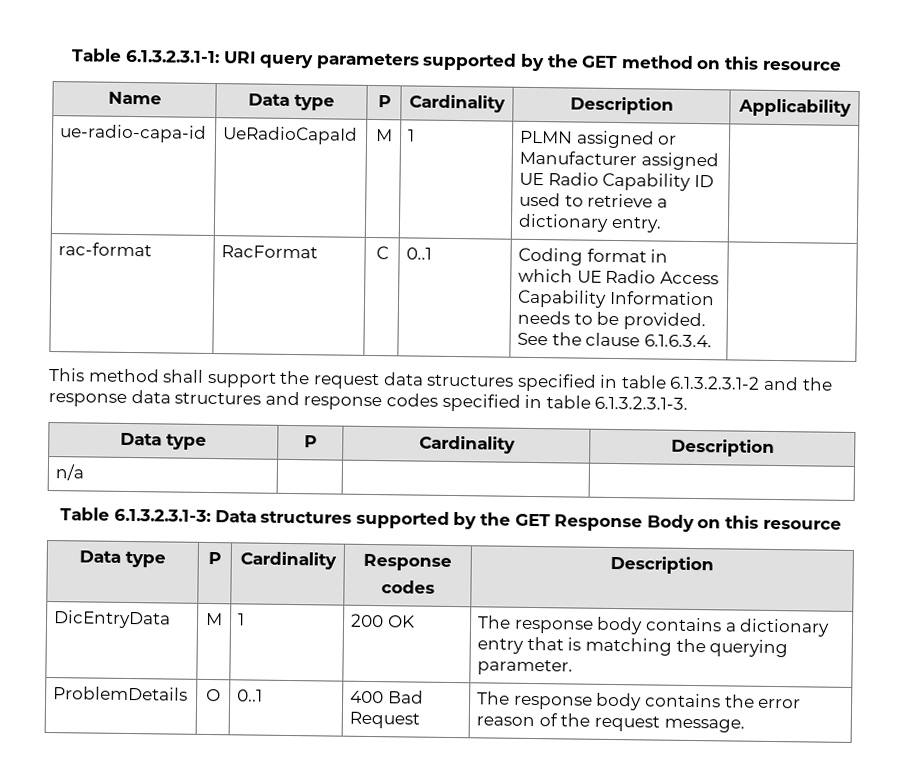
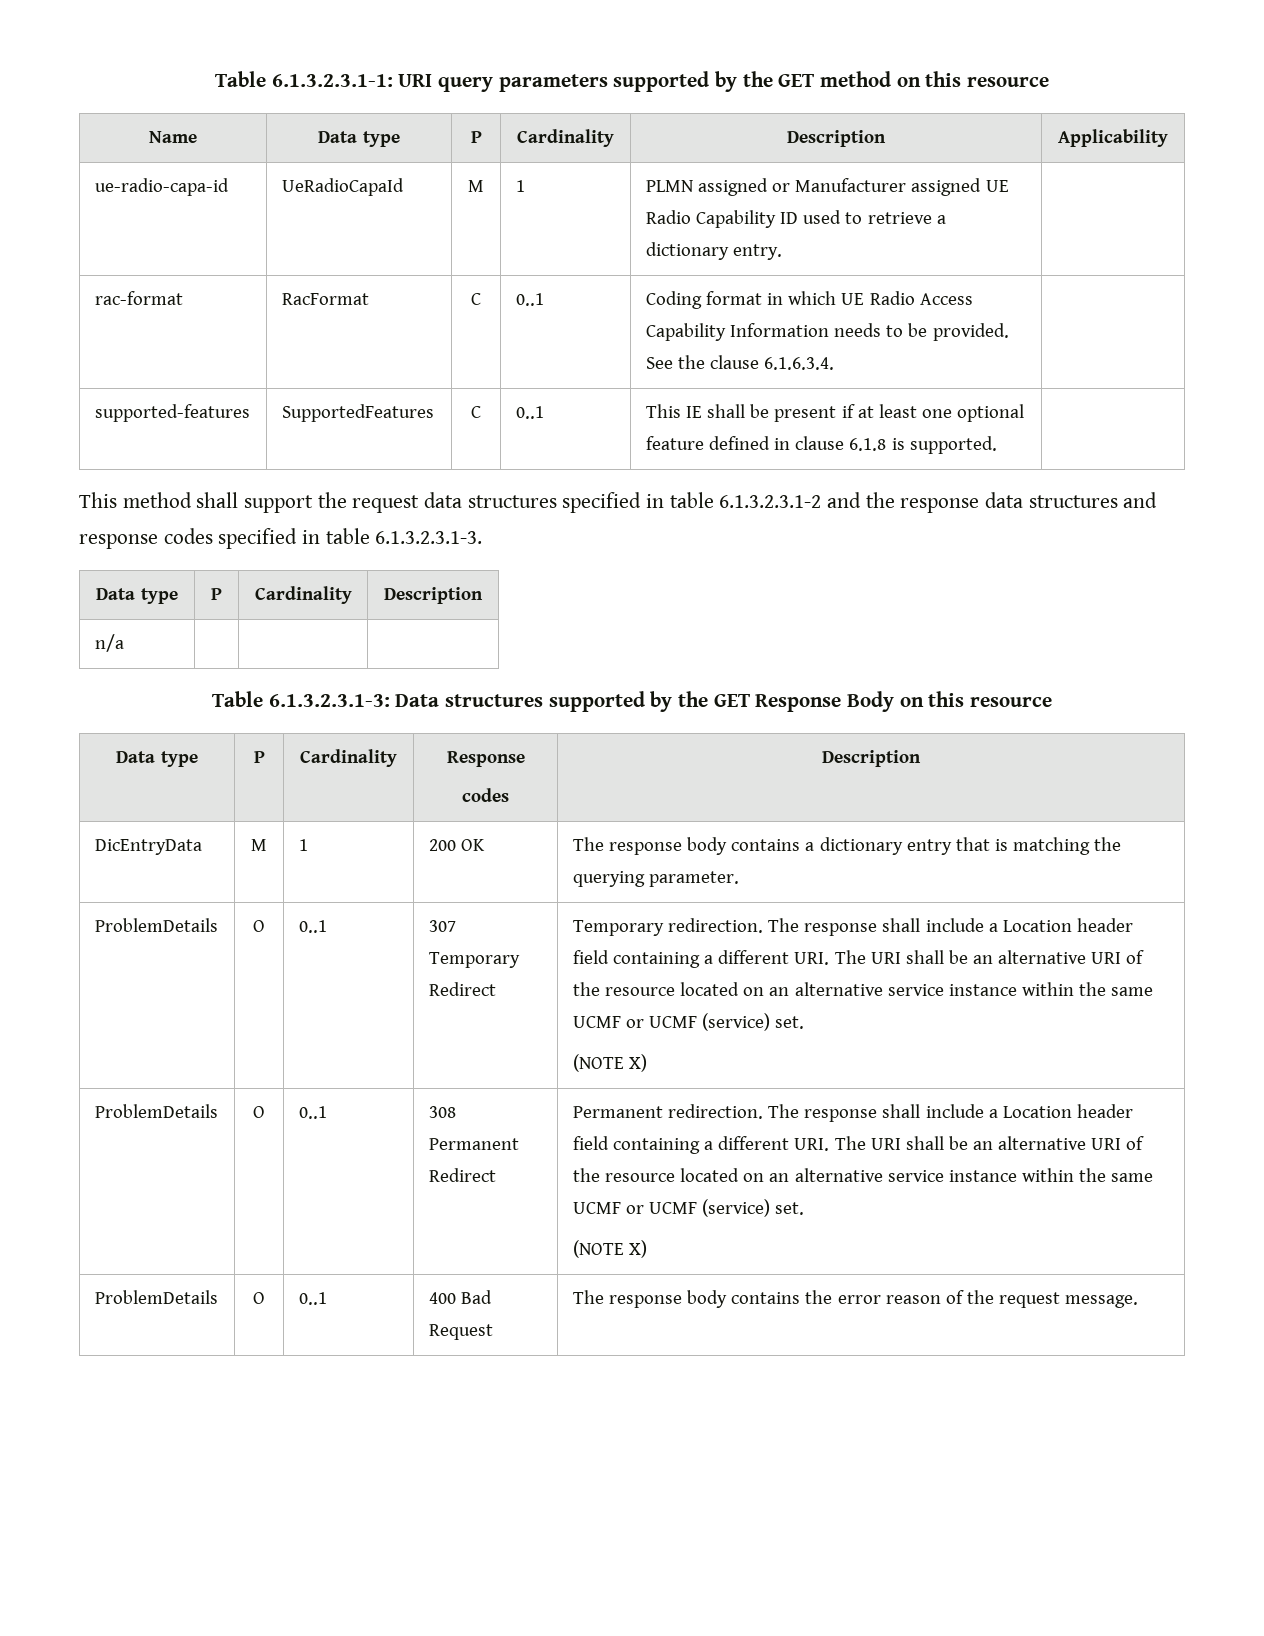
(712, 341) none -> [94,404,250,422] [281,404,434,422] [471,406,481,418] [515,406,544,419] [645,404,1025,422] [645,436,997,454] // supported-features | SupportedFeatures | C | 0..1 | This IE shall be present if at least one optional feature defined in clause 6.1.8 is supported. |
(574, 667) none -> [94,918,218,932] [253,920,265,932] [298,920,327,933] [428,920,456,932] [428,952,520,968] [428,982,496,996] [572,918,1133,936] [572,950,1145,968] [572,982,1154,996] [572,1013,805,1031] [572,1054,648,1072] [94,1104,218,1118] [253,1106,265,1118] [298,1106,327,1119] [428,1106,456,1118] [428,1138,519,1150] [428,1168,496,1182] [572,1104,1133,1122] [572,1136,1145,1154] [572,1168,1154,1182] [572,1199,805,1217] [572,1240,648,1258] // ProblemDetails | O | 0..1 | 307 Temporary Redirect | Temporary redirection. The response shall include a Location header field containing a different URI. The URI shall be an alternative URI of the resource located on an alternative service instance within the same UCMF or UCMF (service) set. // (NOTE X) // ProblemDetails | O | 0..1 | 308 Permanent Redirect | Permanent redirection. The response shall include a Location header field containing a different URI. The URI shall be an alternative URI of the resource located on an alternative service instance within the same UCMF or UCMF (service) set. // (NOTE X)

